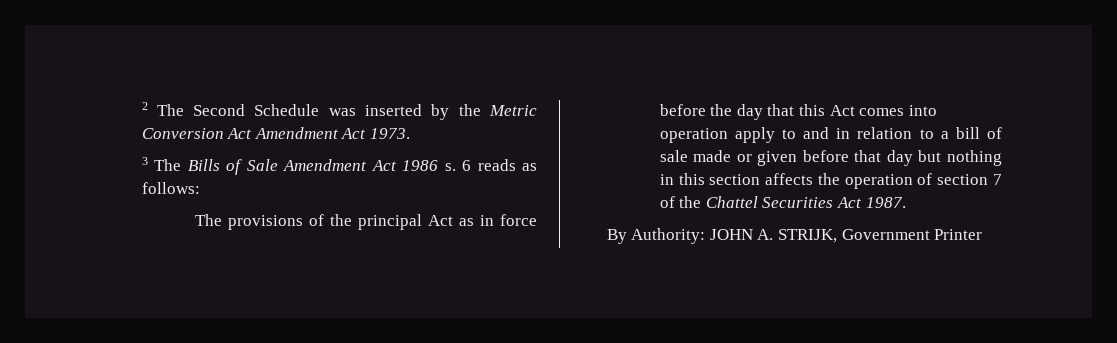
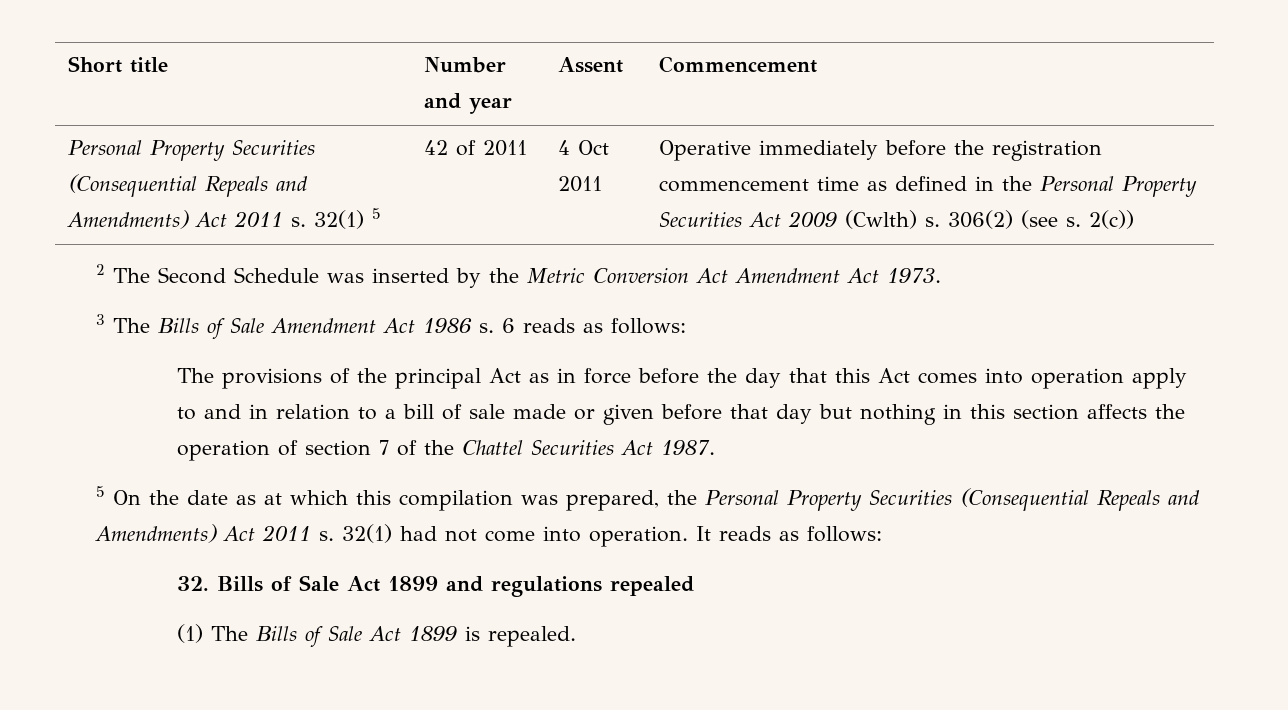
(141, 106) none -> [67,56,168,73] [423,57,506,73] [423,93,512,114] [557,57,623,73] [658,56,817,73] [67,140,315,161] [67,174,308,197] [66,208,381,229] [423,140,527,156] [557,140,609,155] [557,176,602,192] [658,140,1102,161] [658,176,1197,197] [658,210,1134,229] Short title | Number and year | Assent | Commencement // Personal Property Securities (Consequential Repeals and Amendments) Act 2011 s. 32(1) 5 | 42 of 2011 | 4 Oct 2011 | Operative immediately before the registration commencement time as defined in the Personal Property Securities Act 2009 (Cwlth) s. 306(2) (see s. 2(c)) //
[606,228,983,244] By Authority: JOHN A. STRIJK, Government Printer -> [95,486,1200,511] [94,524,882,547] [177,575,695,597] [177,624,577,647] 5 On the date as at which this compilation was prepared, the Personal Property Securities (Consequential Repeals and Amendments) Act 2011 s. 32(1) had not come into operation. It reads as follows: // 32. Bills of Sale Act 1899 and regulations repealed // (1) The Bills of Sale Act 1899 is repealed.

